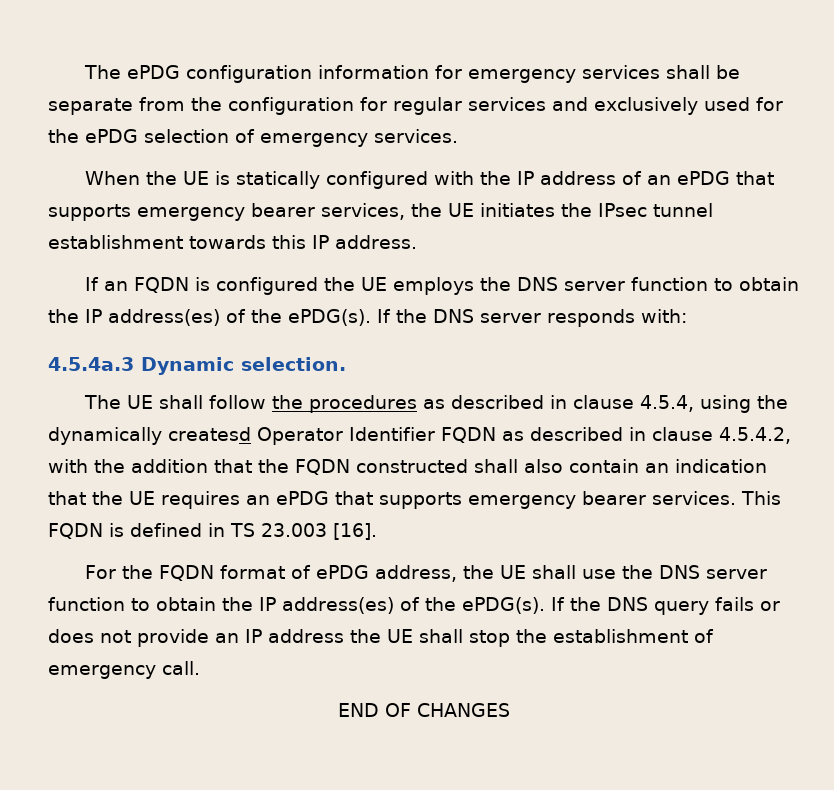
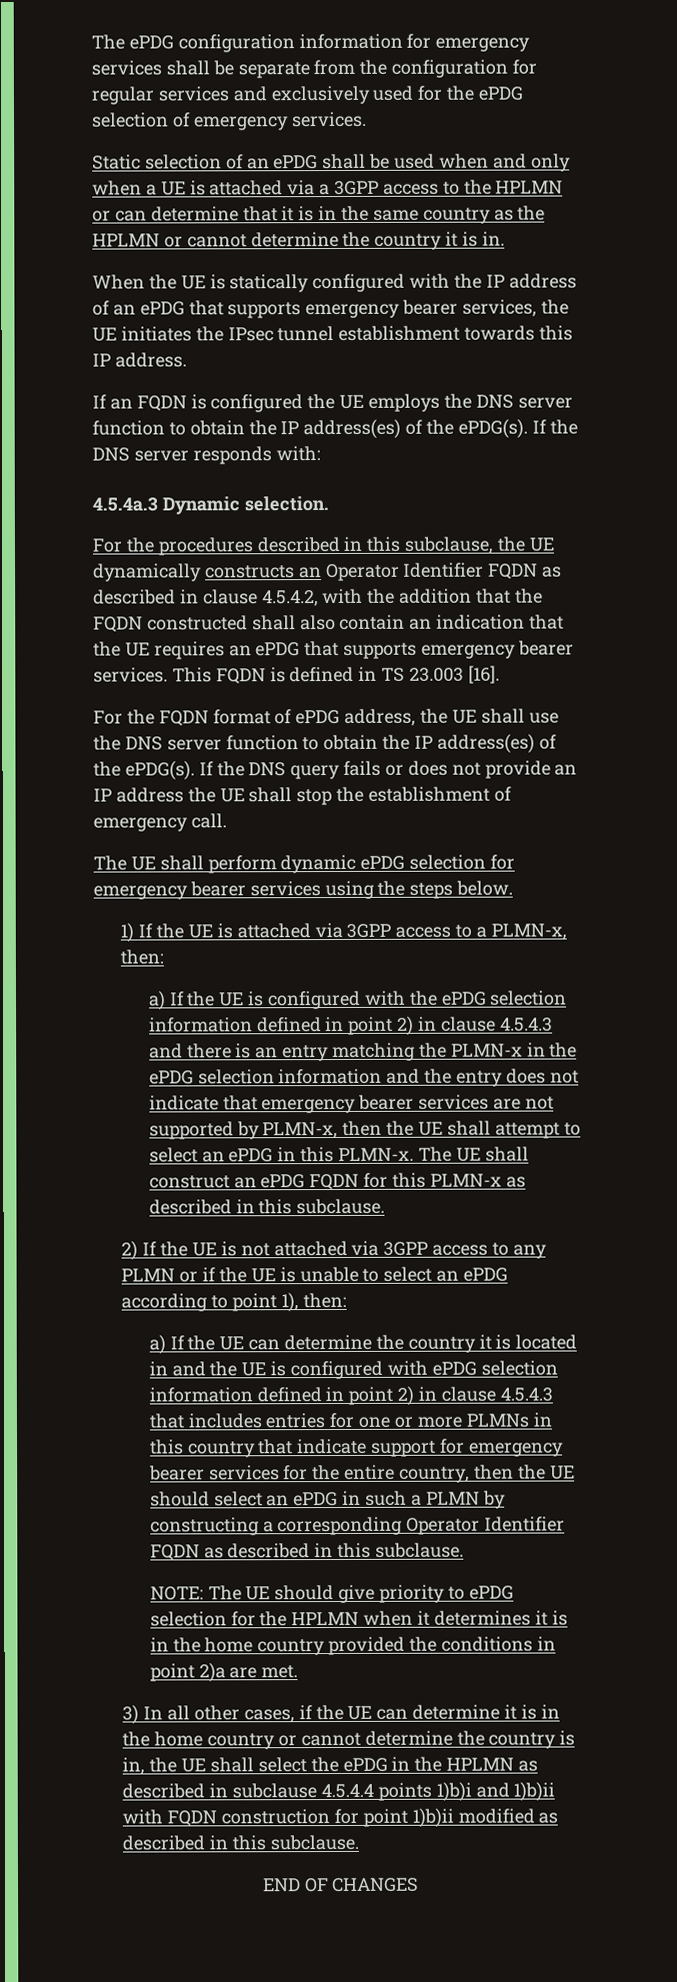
(458, 136) none -> [92,153,571,172] [92,179,564,196] [92,205,546,224] [92,231,505,250] // Static selection of an ePDG shall be used when and only when a UE is attached via a 3GPP access to the HPLMN or can determine that it is in the same country as the HPLMN or cannot determine the country it is in.
[84,395,267,409] The UE shall follow -> [92,538,123,553] For
[423,395,789,413] [48,427,251,445] as described in clause 4.5.4, using the dynamically createsd -> [256,536,555,554] [93,563,322,582] described in this subclause, the UE dynamically constructs an
(200, 668) none -> [93,854,516,874] [93,880,514,900] [120,922,567,943] [120,949,165,965] [147,990,568,1011] [148,1015,553,1036] [148,1042,578,1062] [148,1068,579,1087] [148,1094,554,1114] [148,1120,581,1140] [148,1146,529,1163] [148,1172,526,1191] [148,1198,386,1215] [121,1240,547,1261] [121,1266,508,1283] [121,1292,347,1313] [148,1334,578,1355] [148,1360,558,1380] [148,1385,553,1406] [148,1412,552,1429] [149,1438,564,1458] [148,1464,575,1483] [149,1490,506,1509] [149,1516,566,1536] [149,1542,465,1561] [149,1584,514,1604] [149,1610,568,1627] [149,1636,556,1656] [149,1662,299,1683] [122,1704,560,1725] [122,1730,576,1750] [122,1756,538,1775] [122,1781,556,1802] [122,1807,559,1828] [122,1834,359,1851] // The UE shall perform dynamic ePDG selection for emergency bearer services using the steps below. // 1) If the UE is attached via 3GPP access to a PLMN-x, then: // a) If the UE is configured with the ePDG selection information defined in point 2) in clause 4.5.4.3 and there is an entry matching the PLMN-x in the ePDG selection information and the entry does not indicate that emergency bearer services are not supported by PLMN-x, then the UE shall attempt to select an ePDG in this PLMN-x. The UE shall construct an ePDG FQDN for this PLMN-x as described in this subclause. // 2) If the UE is not attached via 3GPP access to any PLMN or if the UE is unable to select an ePDG according to point 1), then: // a) If the UE can determine the country it is located in and the UE is configured with ePDG selection information defined in point 2) in clause 4.5.4.3 that includes entries for one or more PLMNs in this country that indicate support for emergency bearer services for the entire country, then the UE should select an ePDG in such a PLMN by constructing a corresponding Operator Identifier FQDN as described in this subclause. // NOTE: The UE should give priority to ePDG selection for the HPLMN when it determines it is in the home country provided the conditions in point 2)a are met. // 3) In all other cases, if the UE can determine it is in the home country or cannot determine the country is in, the UE shall select the ePDG in the HPLMN as described in subclause 4.5.4.4 points 1)b)i and 1)b)ii with FQDN construction for point 1)b)ii modified as described in this subclause.

